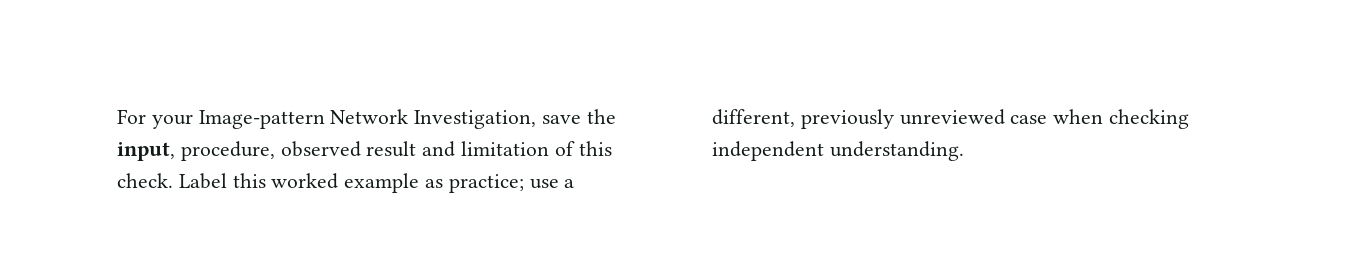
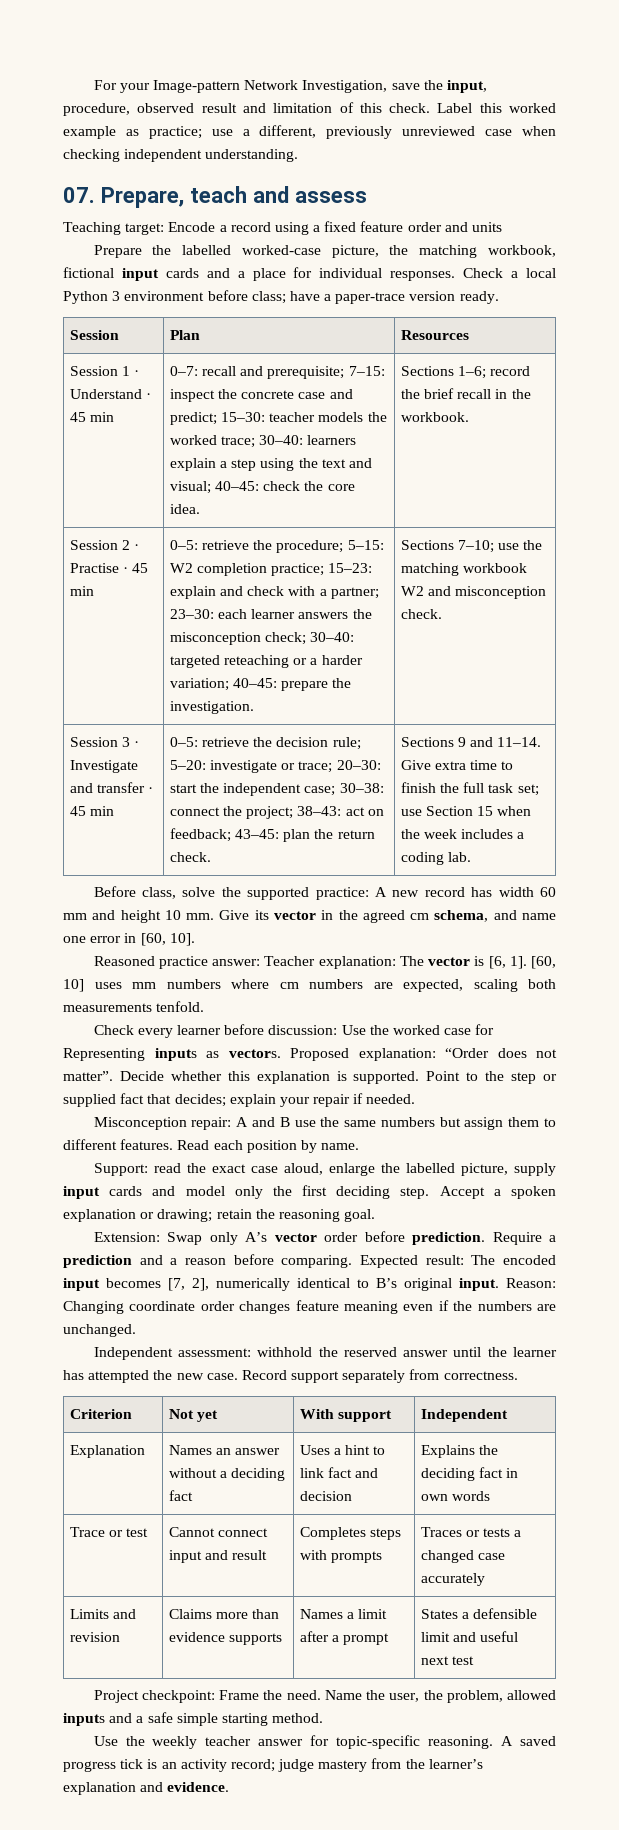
(964, 151) none -> [63,186,367,208] [63,221,503,235] [93,245,556,258] [63,267,557,281] [63,290,499,304] [69,330,119,340] [169,330,200,340] [400,330,469,340] [69,366,140,376] [69,389,152,399] [69,412,115,422] [169,366,385,379] [169,389,353,402] [169,412,387,425] [169,435,357,448] [169,458,373,471] [169,481,355,494] [169,504,200,514] [400,366,531,379] [400,388,531,399] [400,412,469,422] [69,540,140,550] [69,563,149,573] [69,586,94,596] [169,540,384,553] [169,563,373,576] [169,586,379,599] [169,609,372,619] [169,632,355,645] [169,655,363,668] [169,678,352,691] [169,701,254,714] [400,540,543,553] [400,563,528,576] [400,586,547,599] [400,609,442,619] [69,737,140,747] [69,760,138,773] [69,782,154,793] [69,806,115,816] [169,737,361,750] [169,760,381,773] [169,783,384,796] [169,806,384,819] [169,828,375,842] [169,852,211,862] [400,737,542,747] [400,760,514,770] [400,782,539,796] [400,806,532,816] [400,829,525,839] [400,852,472,865] [93,886,557,900] [63,910,556,923] [63,933,195,946] [93,956,556,969] [63,979,556,992] [63,1001,205,1012] [93,1024,495,1038] [63,1048,557,1061] [63,1071,558,1084] [63,1093,416,1107] [93,1117,556,1130] [63,1139,360,1153] [93,1163,557,1176] [63,1185,556,1199] [63,1209,376,1222] [93,1231,557,1245] [63,1254,556,1268] [63,1278,556,1291] [63,1300,556,1314] [63,1324,136,1337] [93,1347,557,1360] [63,1369,518,1383] [69,1409,132,1419] [168,1409,219,1422] [299,1409,393,1422] [420,1409,508,1422] [69,1445,145,1458] [168,1445,281,1455] [168,1468,286,1481] [168,1490,193,1501] [299,1445,386,1455] [299,1467,379,1478] [299,1491,352,1501] [420,1445,499,1458] [420,1467,519,1481] [420,1491,491,1501] [69,1527,149,1537] [168,1527,269,1537] [168,1550,268,1563] [299,1527,402,1540] [299,1550,383,1563] [420,1527,522,1537] [420,1550,506,1563] [420,1573,485,1586] [69,1609,137,1619] [69,1632,120,1642] [168,1609,280,1619] [168,1632,283,1645] [299,1609,388,1619] [299,1631,390,1645] [420,1608,538,1619] [420,1631,519,1642] [420,1656,475,1665] [93,1690,556,1703] [63,1712,324,1726] [93,1735,556,1749] [63,1758,483,1772] [63,1782,230,1795] // 07. Prepare, teach and assess // Teaching target: Encode a record using a fixed feature order and units // Prepare the labelled worked-case picture, the matching workbook, fictional input cards and a place for individual responses. Check a local Python 3 environment before class; have a paper-trace version ready. // Session | Plan | Resources // Session 1 · Understand · 45 min | 0–7: recall and prerequisite; 7–15: inspect the concrete case and predict; 15–30: teacher models the worked trace; 30–40: learners explain a step using the text and visual; 40–45: check the core idea. | Sections 1–6; record the brief recall in the workbook. // Session 2 · Practise · 45 min | 0–5: retrieve the procedure; 5–15: W2 completion practice; 15–23: explain and check with a partner; 23–30: each learner answers the misconception check; 30–40: targeted reteaching or a harder variation; 40–45: prepare the investigation. | Sections 7–10; use the matching workbook W2 and misconception check. // Session 3 · Investigate and transfer · 45 min | 0–5: retrieve the decision rule; 5–20: investigate or trace; 20–30: start the independent case; 30–38: connect the project; 38–43: act on feedback; 43–45: plan the return check. | Sections 9 and 11–14. Give extra time to finish the full task set; use Section 15 when the week includes a coding lab. // Before class, solve the supported practice: A new record has width 60 mm and height 10 mm. Give its vector in the agreed cm schema, and name one error in [60, 10]. // Reasoned practice answer: Teacher explanation: The vector is [6, 1]. [60, 10] uses mm numbers where cm numbers are expected, scaling both measurements tenfold. // Check every learner before discussion: Use the worked case for Representing inputs as vectors. Proposed explanation: “Order does not matter”. Decide whether this explanation is supported. Point to the step or supplied fact that decides; explain your repair if needed. // Misconception repair: A and B use the same numbers but assign them to different features. Read each position by name. // Support: read the exact case aloud, enlarge the labelled picture, supply input cards and model only the first deciding step. Accept a spoken explanation or drawing; retain the reasoning goal. // Extension: Swap only A’s vector order before prediction. Require a prediction and a reason before comparing. Expected result: The encoded input becomes [7, 2], numerically identical to B’s original input. Reason: Changing coordinate order changes feature meaning even if the numbers are unchanged. // Independent assessment: withhold the reserved answer until the learner has attempted the new case. Record support separately from correctness. // Criterion | Not yet | With support | Independent // Explanation | Names an answer without a deciding fact | Uses a hint to link fact and decision | Explains the deciding fact in own words // Trace or test | Cannot connect input and result | Completes steps with prompts | Traces or tests a changed case accurately // Limits and revision | Claims more than evidence supports | Names a limit after a prompt | States a defensible limit and useful next test // Project checkpoint: Frame the need. Name the user, the problem, allowed inputs and a safe simple starting method. // Use the weekly teacher answer for topic-specific reasoning. A saved progress tick is an activity record; judge mastery from the learner’s explanation and evidence.

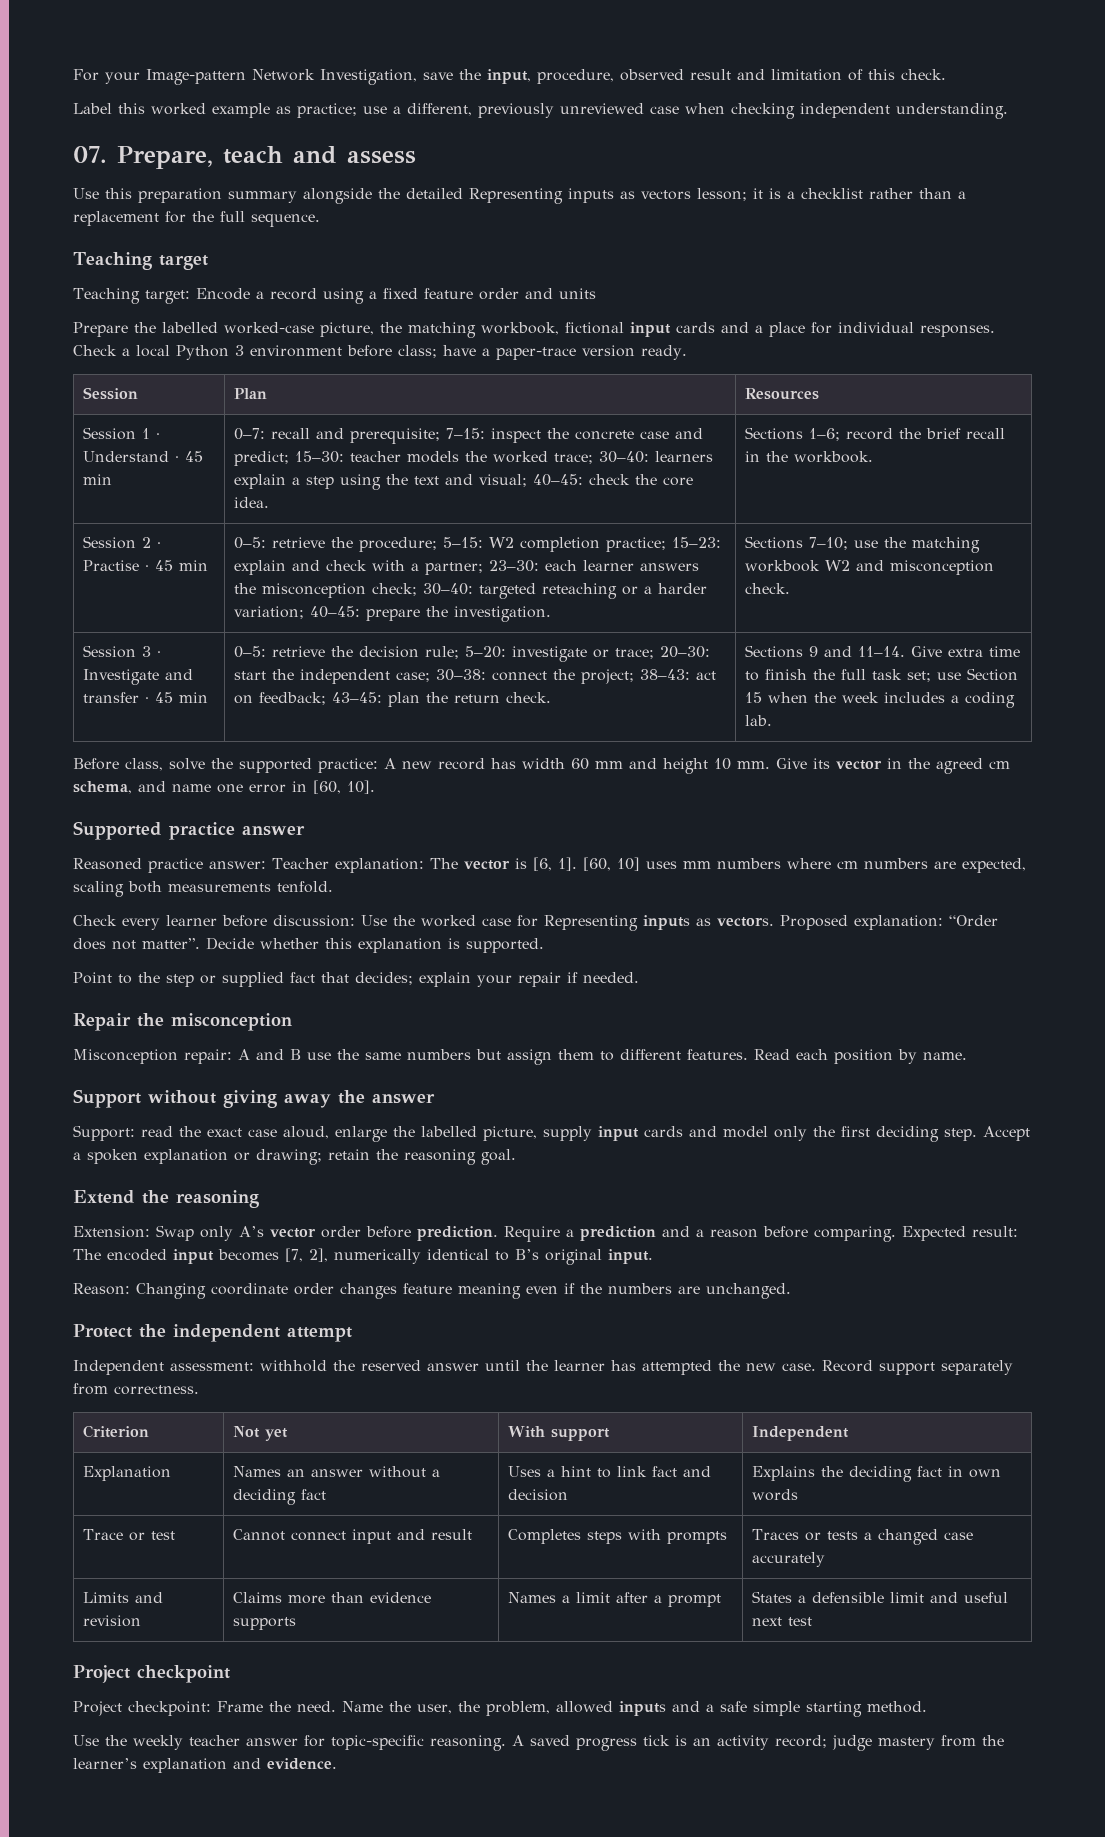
(431, 108) none -> (946, 74) //
(367, 197) none -> [73,188,966,204] [73,211,320,227] [73,252,208,270] // Use this preparation summary alongside the detailed Representing inputs as vectors lesson; it is a checklist rather than a replacement for the full sequence. // Teaching target
(195, 939) none -> [73,821,305,840] // Supported practice answer
(420, 1077) none -> (544, 945) //
(416, 1099) none -> [73,1013,292,1031] // Repair the misconception
(360, 1146) none -> [73,1089,435,1108] // Support without giving away the answer
(376, 1215) none -> [73,1190,259,1208] // Extend the reasoning
(499, 1284) none -> (653, 1256) //
(136, 1330) none -> [73,1324,352,1342] // Protect the independent attempt
(475, 1660) none -> [73,1665,230,1683] // Project checkpoint

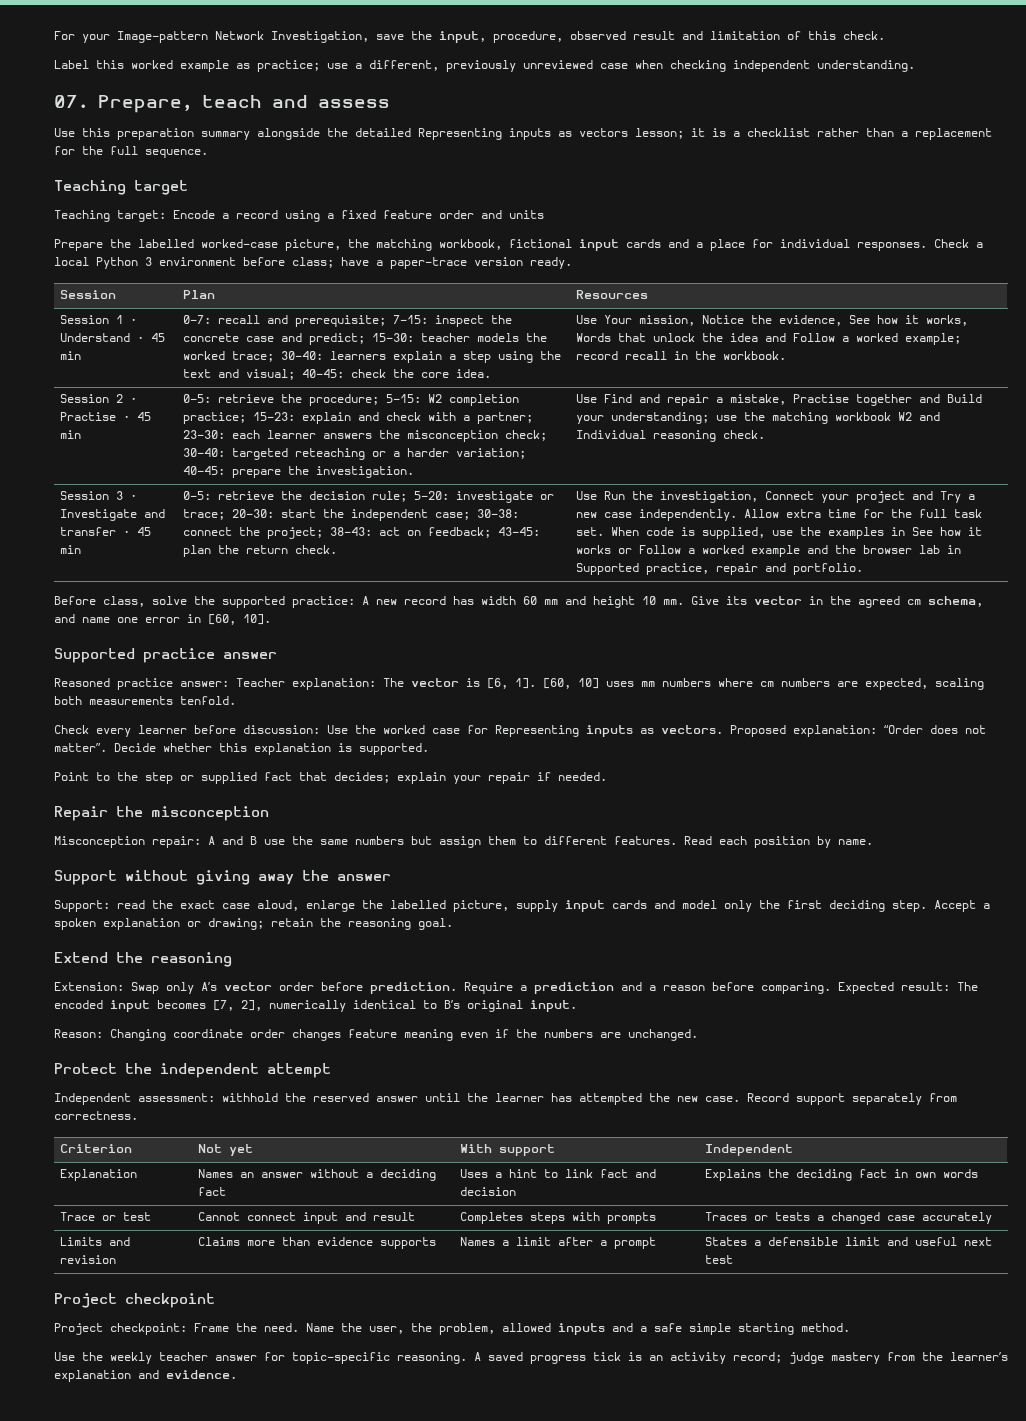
[744,427,961,441] Sections 1–6; record the brief -> [576,315,969,326] [576,333,962,345] [576,351,619,360] Use Your mission, Notice the evidence, See how it works, Words that unlock the idea and Follow a worked example; record
[744,536,848,550] Sections 7–10; -> [576,394,983,406] [576,412,710,424] Use Find and repair a mistake, Practise together and Build your understanding;
[889,560,994,575] misconception -> [576,430,717,442] Individual reasoning
[744,645,1020,658] [744,668,1018,682] [744,692,1015,708] [744,715,772,726] Sections 9 and 11–14. Give extra time to finish the full task set; use Section 15 when the week includes a coding lab. -> [576,491,976,503] [576,509,983,521] [576,527,983,539] [576,545,962,557] [576,563,864,575] Use Run the investigation, Connect your project and Try a new case independently. Allow extra time for the full task set. When code is supplied, use the examples in See how it works or Follow a worked example and the browser lab in Supported practice, repair and portfolio.

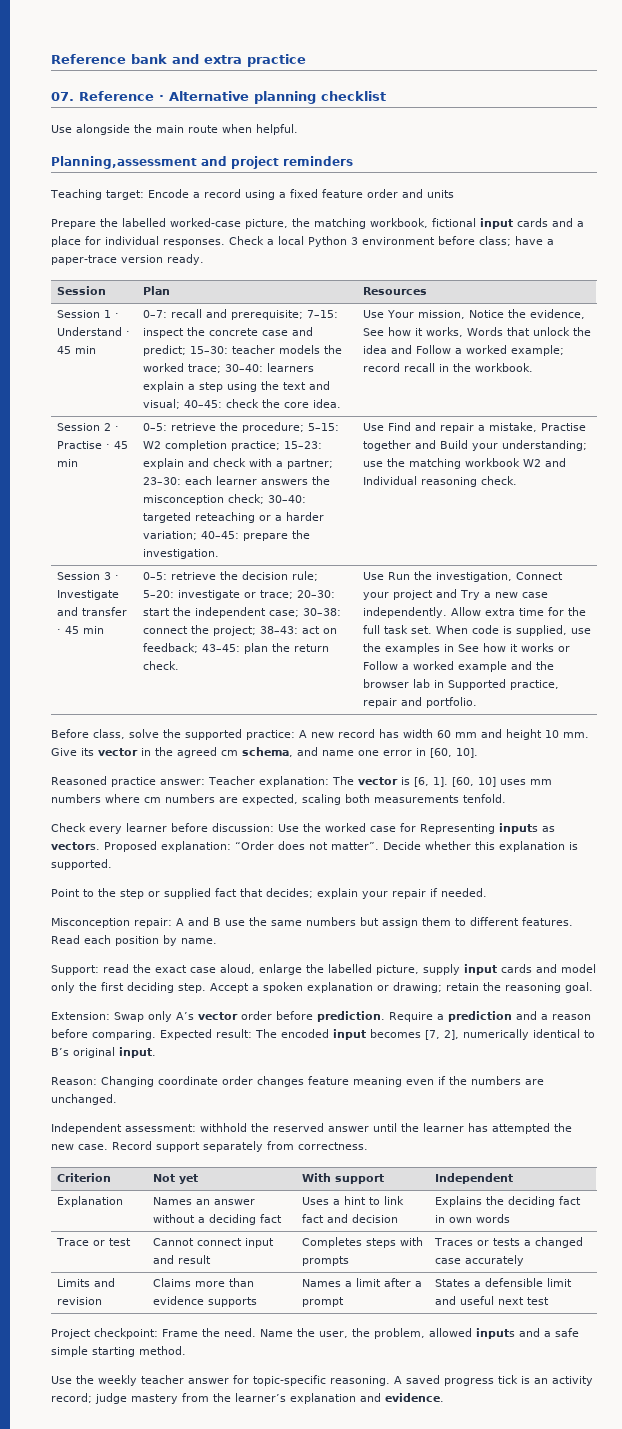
[54,31,885,43] [54,60,915,72] [54,95,390,113] [54,128,992,140] [54,146,208,158] [54,180,188,195] For your Image-pattern Network Investigation, save the input, procedure, observed result and limitation of this check. // Label this worked example as practice; use a different, previously unreviewed case when checking independent understanding. // 07. Prepare, teach and assess // Use this preparation summary alongside the detailed Representing inputs as vectors lesson; it is a checklist rather than a replacement for the full sequence. // Teaching target -> [51,54,306,67] [51,91,386,104] [51,124,298,135] [51,156,353,169] Reference bank and extra practice // 07. Reference · Alternative planning checklist // Use alongside the main route when helpful. // Planning,assessment and project reminders
[54,648,277,663] // Supported practice answer -> (478, 753) none
[54,806,269,821] // Repair the misconception -> (487, 892) none
[54,870,391,885] // Support without giving away the answer -> (217, 941) none
[54,952,232,967] // Extend the reasoning -> (593, 987) none
[54,1063,331,1078] // Protect the independent attempt -> (117, 1099) none
[54,1293,215,1308] // Project checkpoint -> (549, 1301) none

